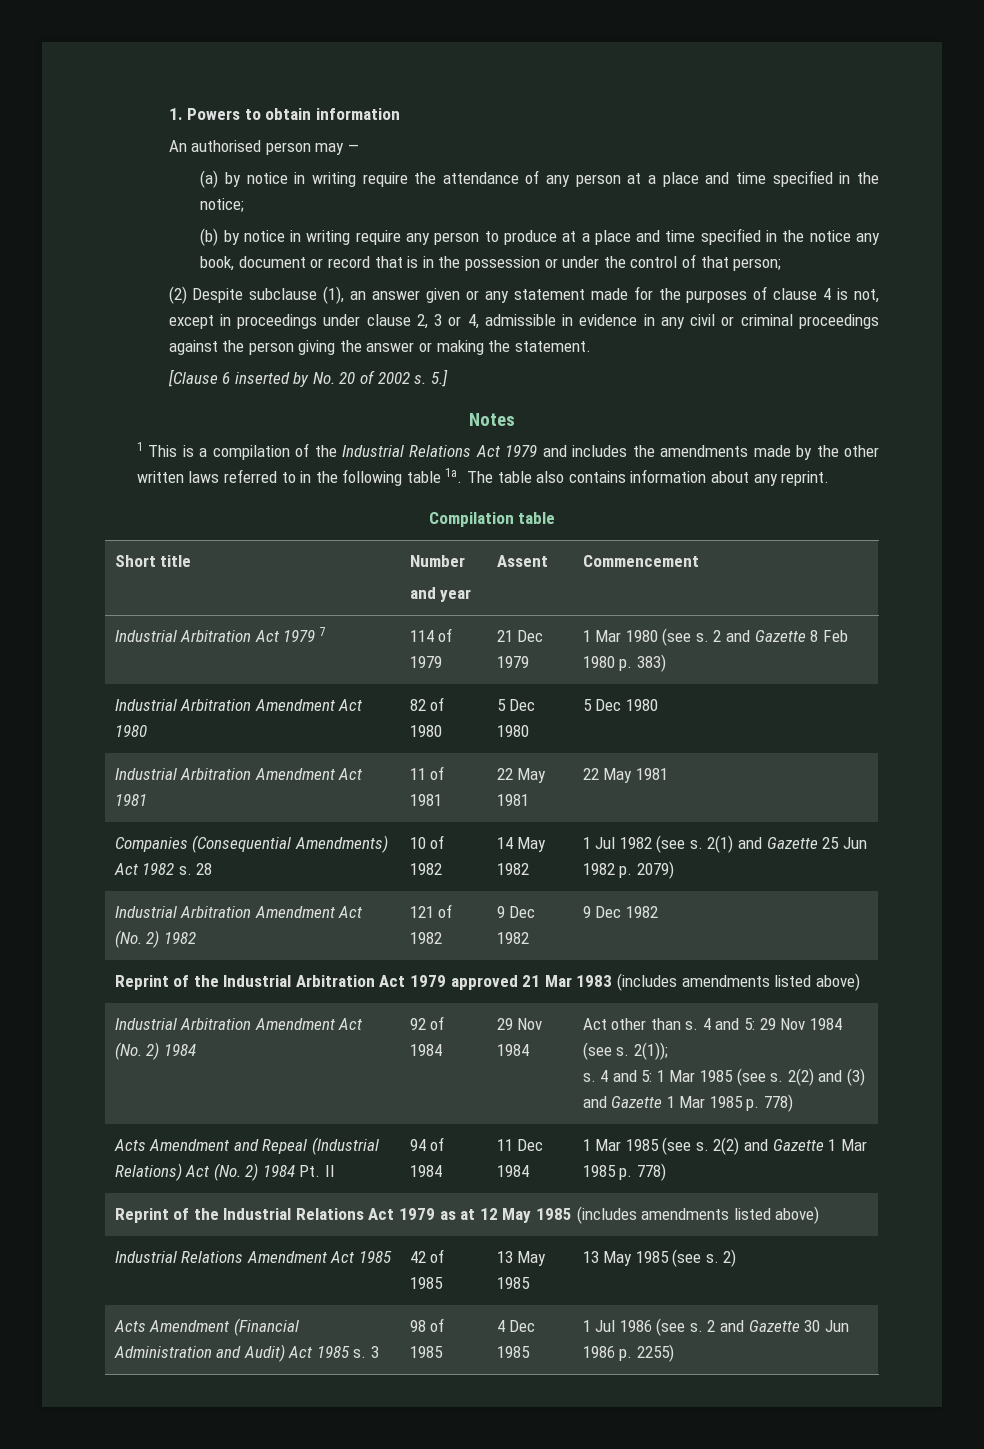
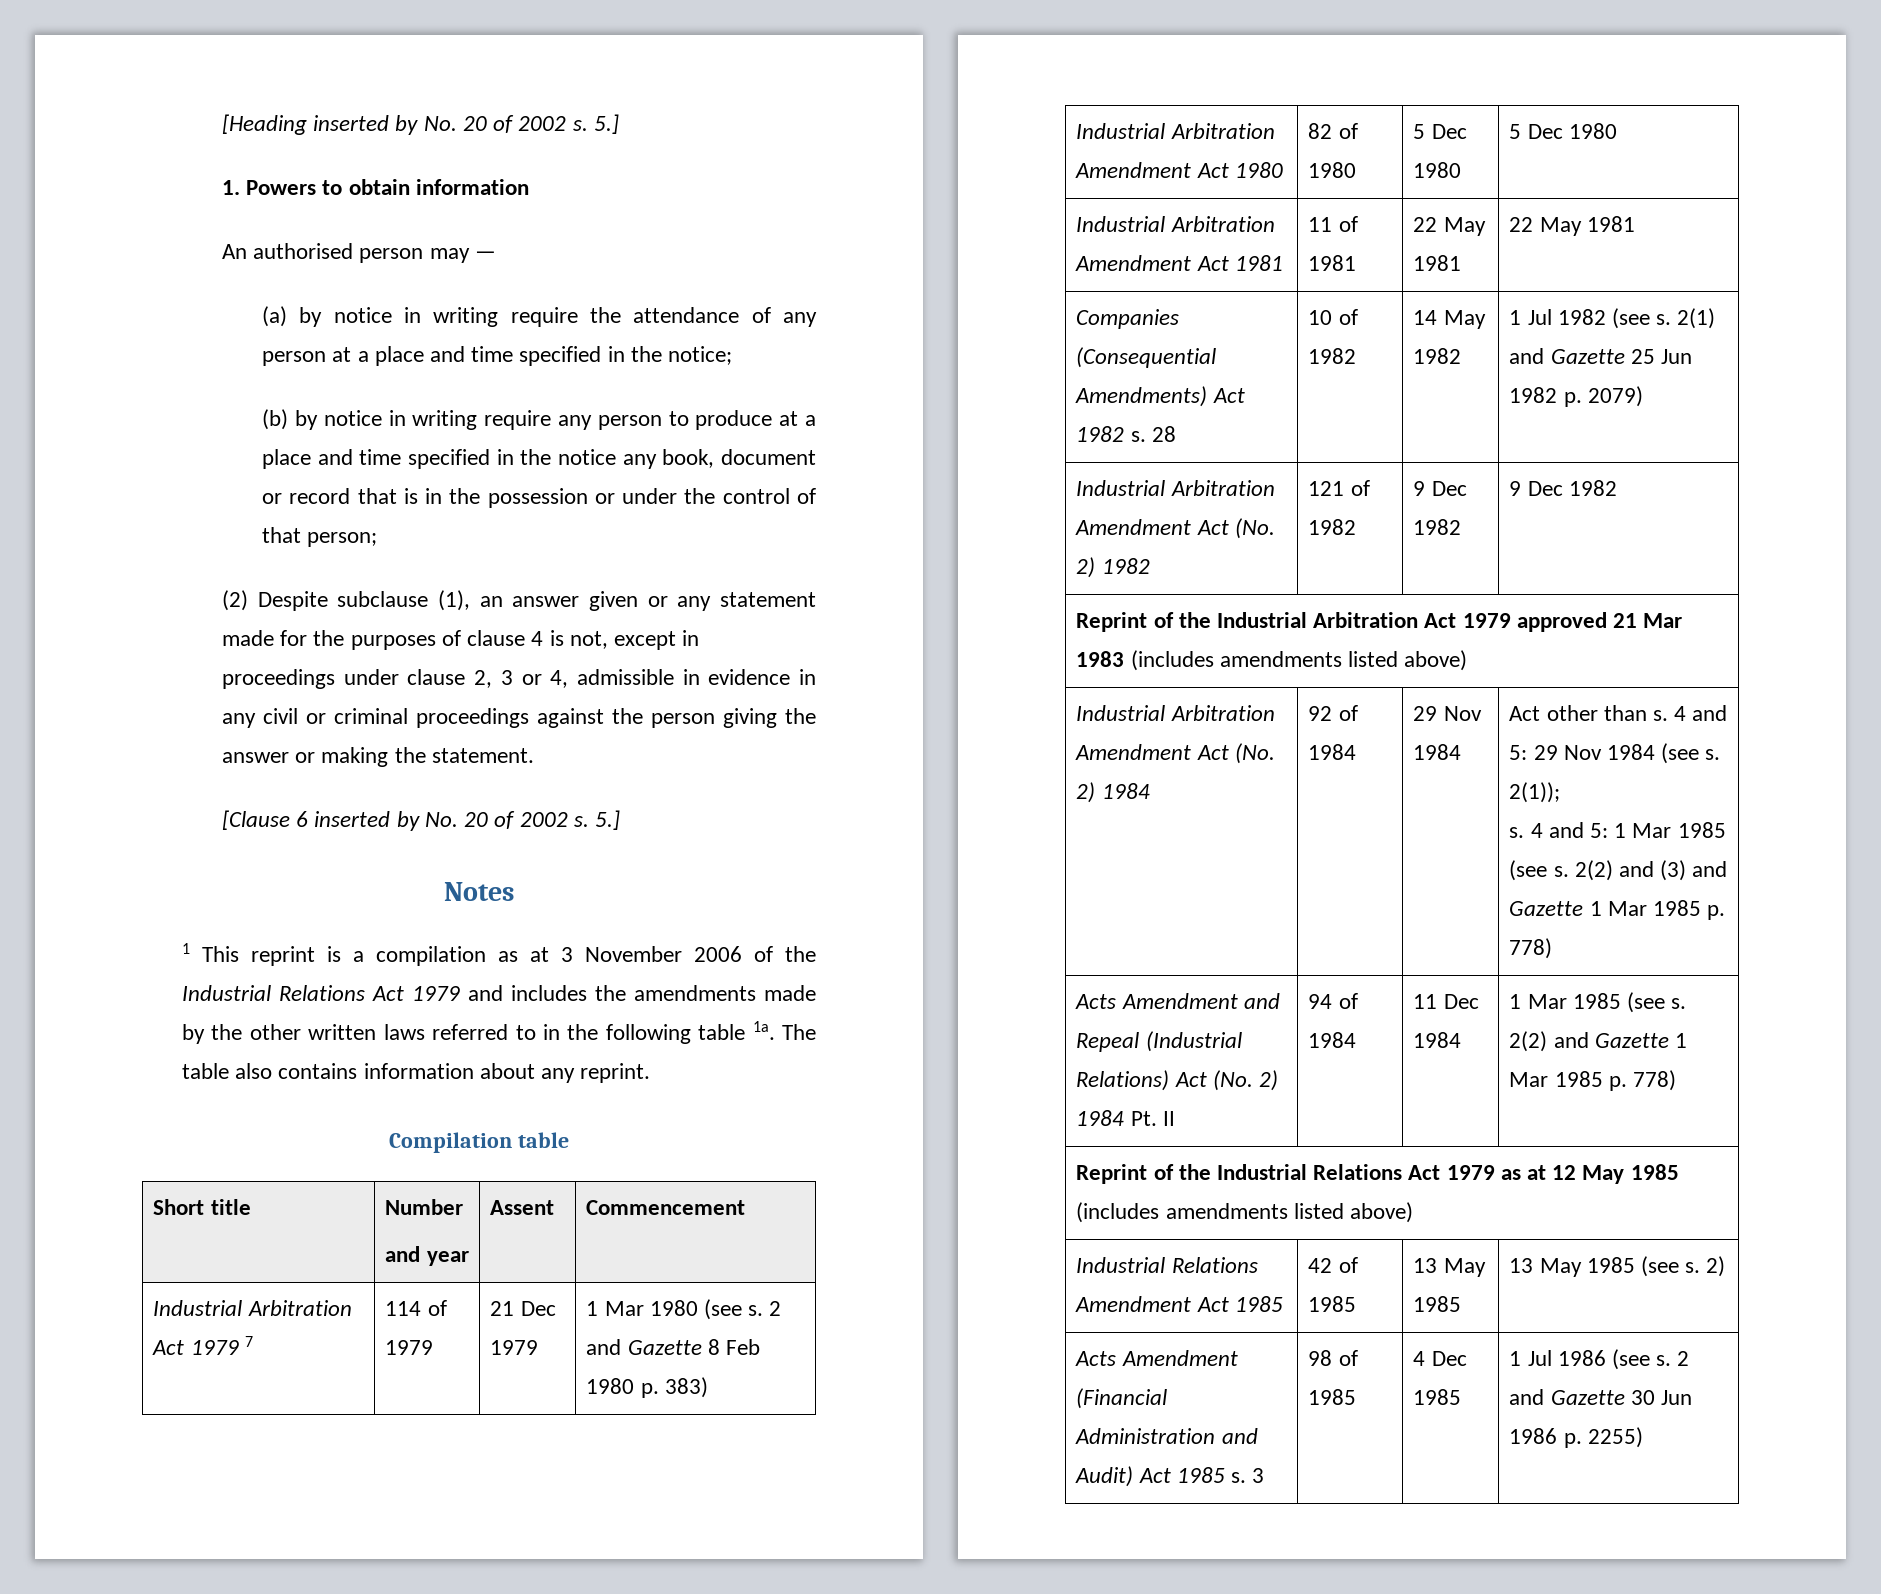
(168, 114) none -> [222,114,619,135] [Heading inserted by No. 20 of 2002 s. 5.] //
(178, 451) none -> [251,946,316,966] reprint
(290, 452) none -> [498,946,743,962] as at 3 November 2006

